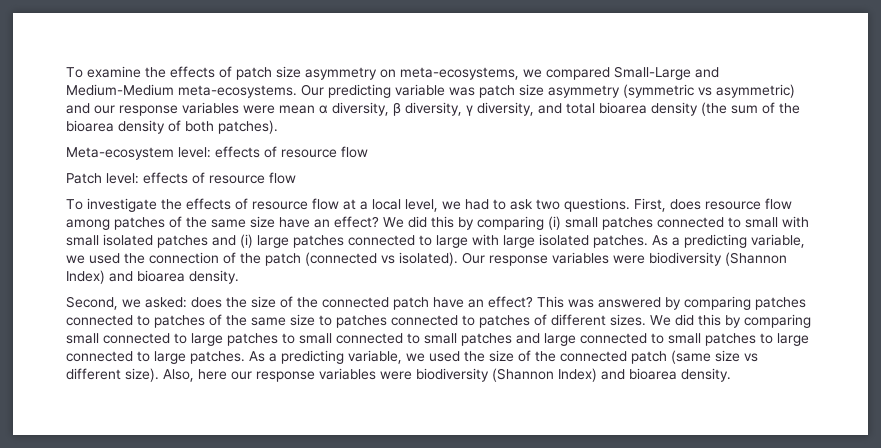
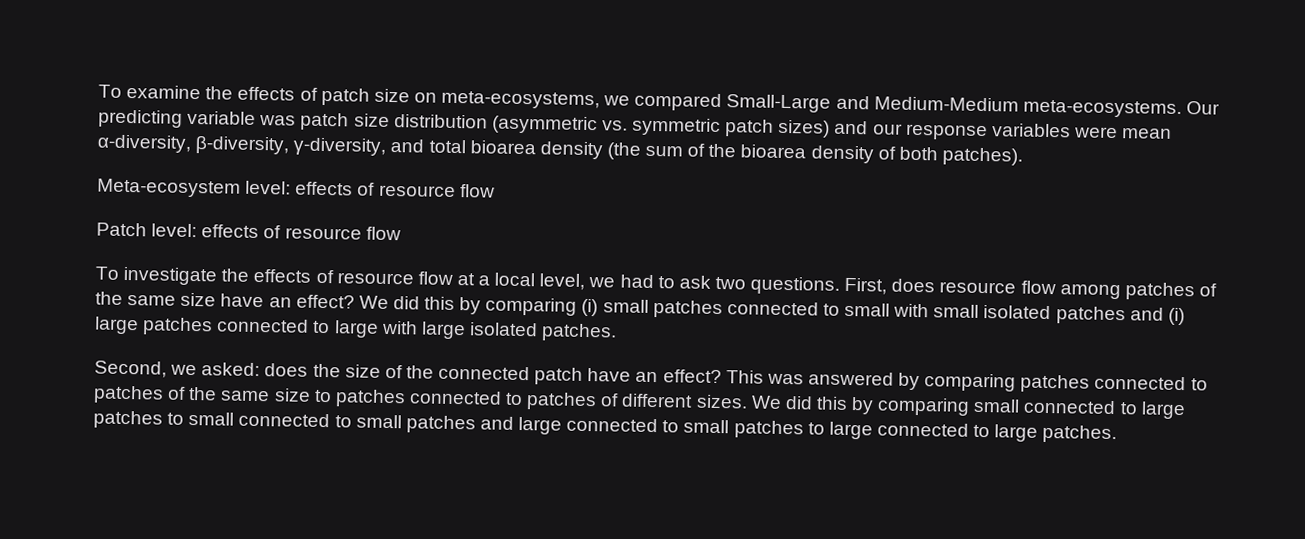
[305,67,377,80] asymmetry -> (410, 95) none
[548,84,795,98] asymmetry (symmetric vs asymmetric) -> [393,114,831,138] distribution (asymmetric vs. symmetric patch sizes)
[319,102,534,116] α diversity, β diversity, γ diversity, -> [97,134,387,156] α-diversity, β-diversity, γ-diversity,
[652,234,805,248] [66,252,787,266] [66,270,239,284] As a predicting variable, we used the connection of the patch (connected vs isolated). Our response variables were biodiversity (Shannon Index) and bioarea density. -> (618, 332) none
[249,350,758,364] [66,368,731,382] As a predicting variable, we used the size of the connected patch (same size vs different size). Also, here our response variables were biodiversity (Shannon Index) and bioarea density. -> (1118, 434) none

